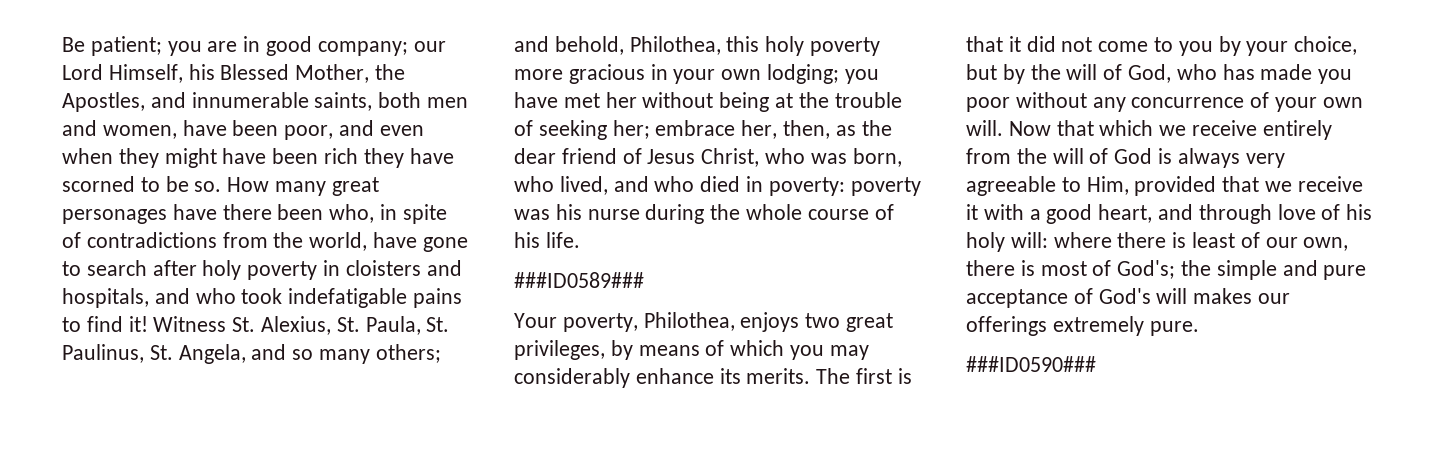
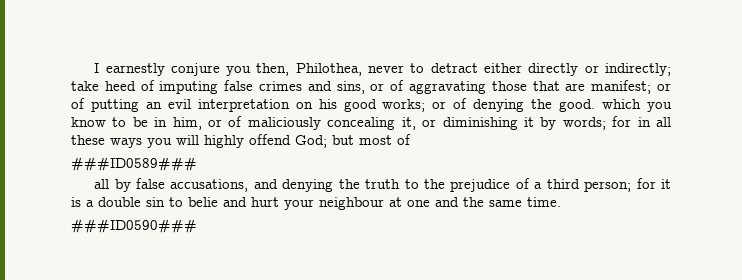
[62,36,446,56] [62,64,406,83] [62,92,469,112] [62,120,424,140] [62,148,454,168] [62,176,379,196] [62,204,447,224] [62,232,468,252] [62,260,462,280] [62,288,463,308] [62,316,450,335] [62,344,441,364] [514,36,881,56] [514,64,879,84] [514,92,902,112] [514,120,892,140] [514,148,902,167] [514,176,921,196] [514,204,894,224] [514,232,580,248] [514,272,644,288] [514,312,894,332] [514,340,869,360] [514,368,912,388] [966,36,1358,56] [966,64,1353,84] [966,92,1363,112] [966,120,1332,140] [966,148,1285,168] [966,176,1363,196] [966,204,1373,224] [966,232,1349,252] [966,260,1367,280] [966,288,1291,308] [966,316,1199,336] Be patient; you are in good company; our Lord Himself, his Blessed Mother, the Apostles, and innumerable saints, both men and women, have been poor, and even when they might have been rich they have scorned to be so. How many great personages have there been who, in spite of contradictions from the world, have gone to search after holy poverty in cloisters and hospitals, and who took indefatigable pains to find it! Witness St. Alexius, St. Paula, St. Paulinus, St. Angela, and so many others; and behold, Philothea, this holy poverty more gracious in your own lodging; you have met her without being at the trouble of seeking her; embrace her, then, as the dear friend of Jesus Christ, who was born, who lived, and who died in poverty: poverty was his nurse during the whole course of his life. // ###ID0589### // Your poverty, Philothea, enjoys two great privileges, by means of which you may considerably enhance its merits. The first is that it did not come to you by your choice, but by the will of God, who has made you poor without any concurrence of your own will. Now that which we receive entirely from the will of God is always very agreeable to Him, provided that we receive it with a good heart, and through love of his holy will: where there is least of our own, there is most of God's; the simple and pure acceptance of God's will makes our offerings extremely pure. -> [94,63,671,76] [71,80,671,94] [71,98,672,112] [71,116,671,130] [71,134,411,148] [71,157,197,171] [94,178,671,192] [71,197,561,210] I earnestly conjure you then, Philothea, never to detract either directly or indirectly; take heed of imputing false crimes and sins, or of aggravating those that are manifest; or of putting an evil interpretation on his good works; or of denying the good. which you know to be in him, or of maliciously concealing it, or diminishing it by words; for in all these ways you will highly offend God; but most of // ###ID0589### // all by false accusations, and denying the truth to the prejudice of a third person; for it is a double sin to belie and hurt your neighbour at one and the same time.

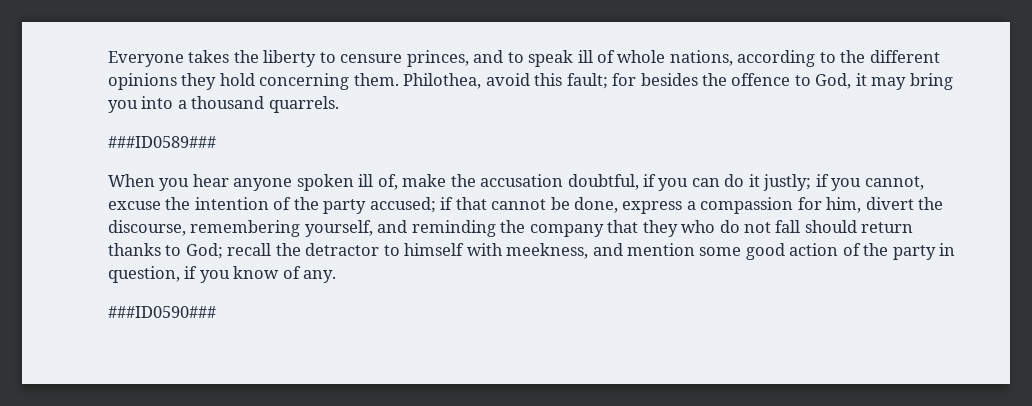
[94,63,671,76] [71,80,671,94] [71,98,672,112] [71,116,671,130] [71,134,411,148] [71,157,197,171] [94,178,671,192] [71,197,561,210] I earnestly conjure you then, Philothea, never to detract either directly or indirectly; take heed of imputing false crimes and sins, or of aggravating those that are manifest; or of putting an evil interpretation on his good works; or of denying the good. which you know to be in him, or of maliciously concealing it, or diminishing it by words; for in all these ways you will highly offend God; but most of // ###ID0589### // all by false accusations, and denying the truth to the prejudice of a third person; for it is a double sin to belie and hurt your neighbour at one and the same time. -> [108,50,940,67] [108,73,953,90] [108,96,339,113] [108,136,216,148] [108,174,924,191] [108,197,944,214] [108,220,914,237] [108,243,956,260] [108,266,337,283] Everyone takes the liberty to censure princes, and to speak ill of whole nations, according to the different opinions they hold concerning them. Philothea, avoid this fault; for besides the offence to God, it may bring you into a thousand quarrels. // ###ID0589### // When you hear anyone spoken ill of, make the accusation doubtful, if you can do it justly; if you cannot, excuse the intention of the party accused; if that cannot be done, express a compassion for him, divert the discourse, remembering yourself, and reminding the company that they who do not fall should return thanks to God; recall the detractor to himself with meekness, and mention some good action of the party in question, if you know of any.

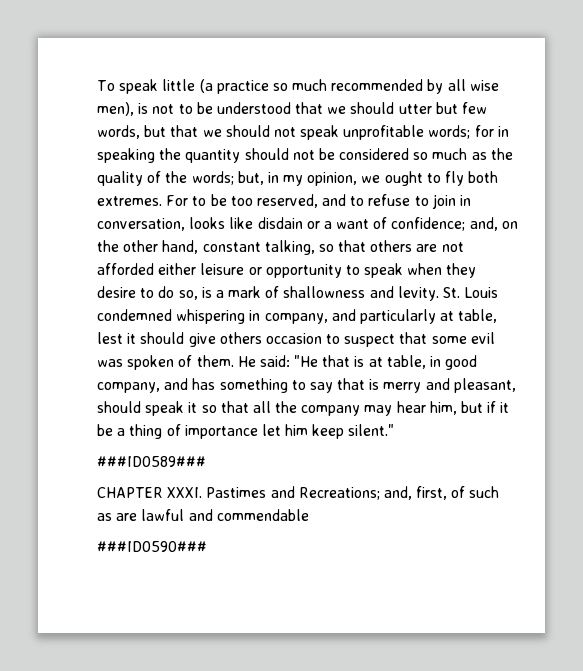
[108,50,940,67] [108,73,953,90] [108,96,339,113] [108,136,216,148] [108,174,924,191] [108,197,944,214] [108,220,914,237] [108,243,956,260] [108,266,337,283] Everyone takes the liberty to censure princes, and to speak ill of whole nations, according to the different opinions they hold concerning them. Philothea, avoid this fault; for besides the offence to God, it may bring you into a thousand quarrels. // ###ID0589### // When you hear anyone spoken ill of, make the accusation doubtful, if you can do it justly; if you cannot, excuse the intention of the party accused; if that cannot be done, express a compassion for him, divert the discourse, remembering yourself, and reminding the company that they who do not fall should return thanks to God; recall the detractor to himself with meekness, and mention some good action of the party in question, if you know of any. -> [97,79,499,94] [97,102,488,116] [97,125,509,140] [97,148,513,163] [97,171,499,186] [97,194,472,209] [97,217,518,231] [97,240,464,255] [97,263,477,278] [97,286,499,301] [97,309,498,324] [97,332,495,347] [97,355,478,370] [97,378,516,393] [97,401,510,416] [97,424,395,439] [97,456,206,467] [97,486,500,500] [97,509,309,521] To speak little (a practice so much recommended by all wise men), is not to be understood that we should utter but few words, but that we should not speak unprofitable words; for in speaking the quantity should not be considered so much as the quality of the words; but, in my opinion, we ought to fly both extremes. For to be too reserved, and to refuse to join in conversation, looks like disdain or a want of confidence; and, on the other hand, constant talking, so that others are not afforded either leisure or opportunity to speak when they desire to do so, is a mark of shallowness and levity. St. Louis condemned whispering in company, and particularly at table, lest it should give others occasion to suspect that some evil was spoken of them. He said: "He that is at table, in good company, and has something to say that is merry and pleasant, should speak it so that all the company may hear him, but if it be a thing of importance let him keep silent." // ###ID0589### // CHAPTER XXXI. Pastimes and Recreations; and, first, of such as are lawful and commendable

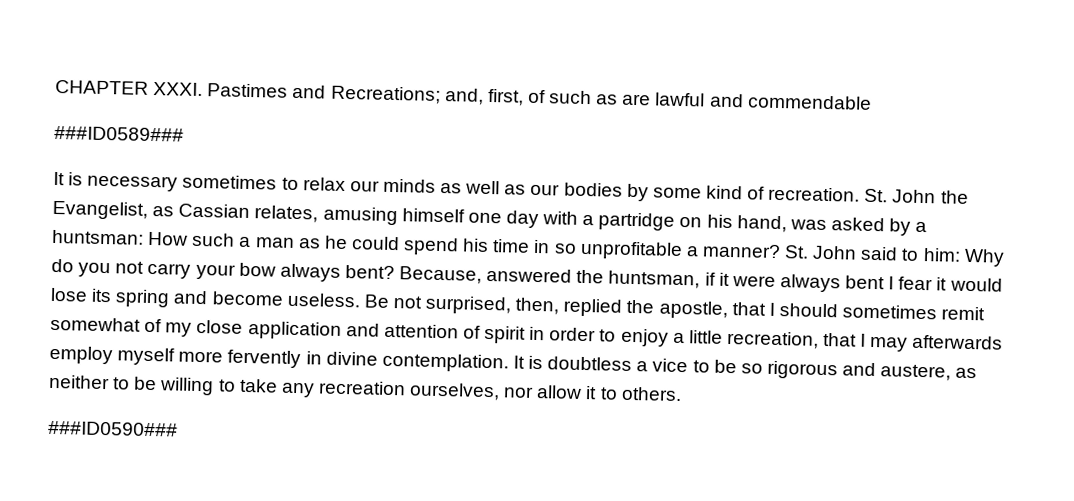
[97,79,499,94] [97,102,488,116] [97,125,509,140] [97,148,513,163] [97,171,499,186] [97,194,472,209] [97,217,518,231] [97,240,464,255] [97,263,477,278] [97,286,499,301] [97,309,498,324] [97,332,495,347] [97,355,478,370] [97,378,516,393] [97,401,510,416] [97,424,395,439] [97,456,206,467] To speak little (a practice so much recommended by all wise men), is not to be understood that we should utter but few words, but that we should not speak unprofitable words; for in speaking the quantity should not be considered so much as the quality of the words; but, in my opinion, we ought to fly both extremes. For to be too reserved, and to refuse to join in conversation, looks like disdain or a want of confidence; and, on the other hand, constant talking, so that others are not afforded either leisure or opportunity to speak when they desire to do so, is a mark of shallowness and levity. St. Louis condemned whispering in company, and particularly at table, lest it should give others occasion to suspect that some evil was spoken of them. He said: "He that is at table, in good company, and has something to say that is merry and pleasant, should speak it so that all the company may hear him, but if it be a thing of importance let him keep silent." // ###ID0589### // -> (55, 87) none
(309, 515) none -> [54,125,184,142] [53,171,969,204] [52,200,928,236] [52,229,1005,267] [51,258,1003,293] [50,287,986,321] [50,316,1004,352] [49,345,978,381] [49,374,682,402] // ###ID0589### // It is necessary sometimes to relax our minds as well as our bodies by some kind of recreation. St. John the Evangelist, as Cassian relates, amusing himself one day with a partridge on his hand, was asked by a huntsman: How such a man as he could spend his time in so unprofitable a manner? St. John said to him: Why do you not carry your bow always bent? Because, answered the huntsman, if it were always bent I fear it would lose its spring and become useless. Be not surprised, then, replied the apostle, that I should sometimes remit somewhat of my close application and attention of spirit in order to enjoy a little recreation, that I may afterwards employ myself more fervently in divine contemplation. It is doubtless a vice to be so rigorous and austere, as neither to be willing to take any recreation ourselves, nor allow it to others.

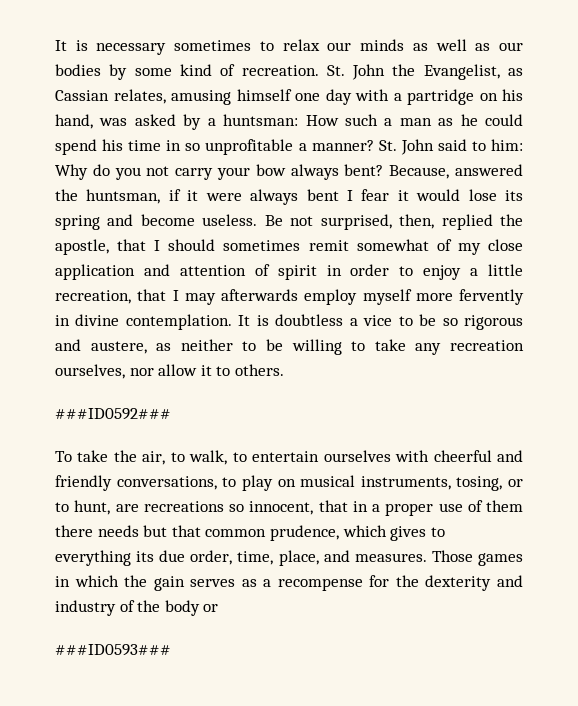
[55,79,872,110] [54,125,184,142] CHAPTER XXXI. Pastimes and Recreations; and, first, of such as are lawful and commendable // ###ID0589### // -> (55, 45) none
[48,420,178,437] ###ID0590### -> [55,408,171,420] [55,450,523,465] [55,475,523,491] [55,500,523,516] [55,525,445,541] [55,550,523,566] [55,575,523,591] [55,600,219,616] [55,644,171,656] ###ID0592### // To take the air, to walk, to entertain ourselves with cheerful and friendly conversations, to play on musical instruments, tosing, or to hunt, are recreations so innocent, that in a proper use of them there needs but that common prudence, which gives to everything its due order, time, place, and measures. Those games in which the gain serves as a recompense for the dexterity and industry of the body or // ###ID0593###

